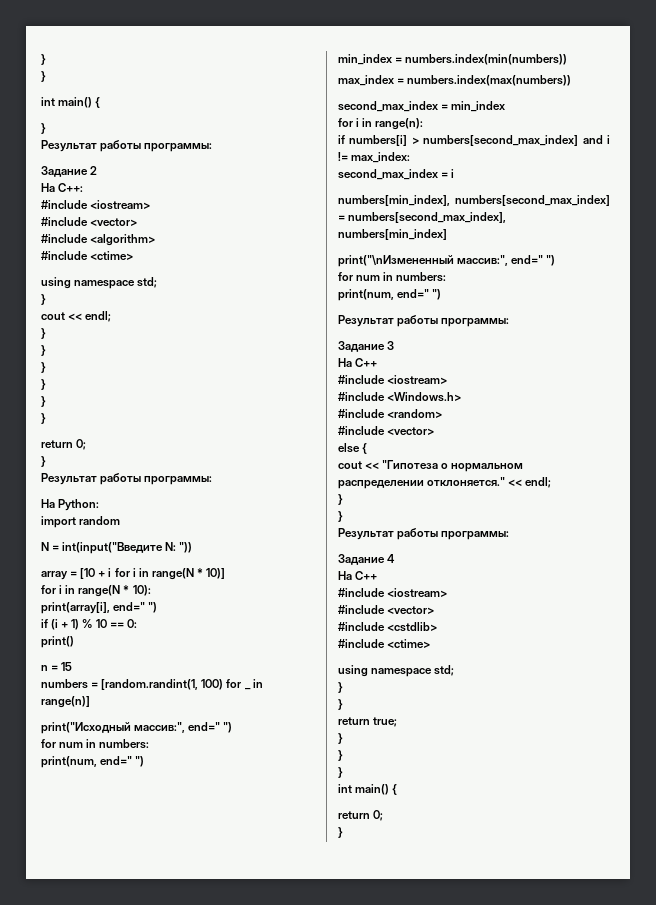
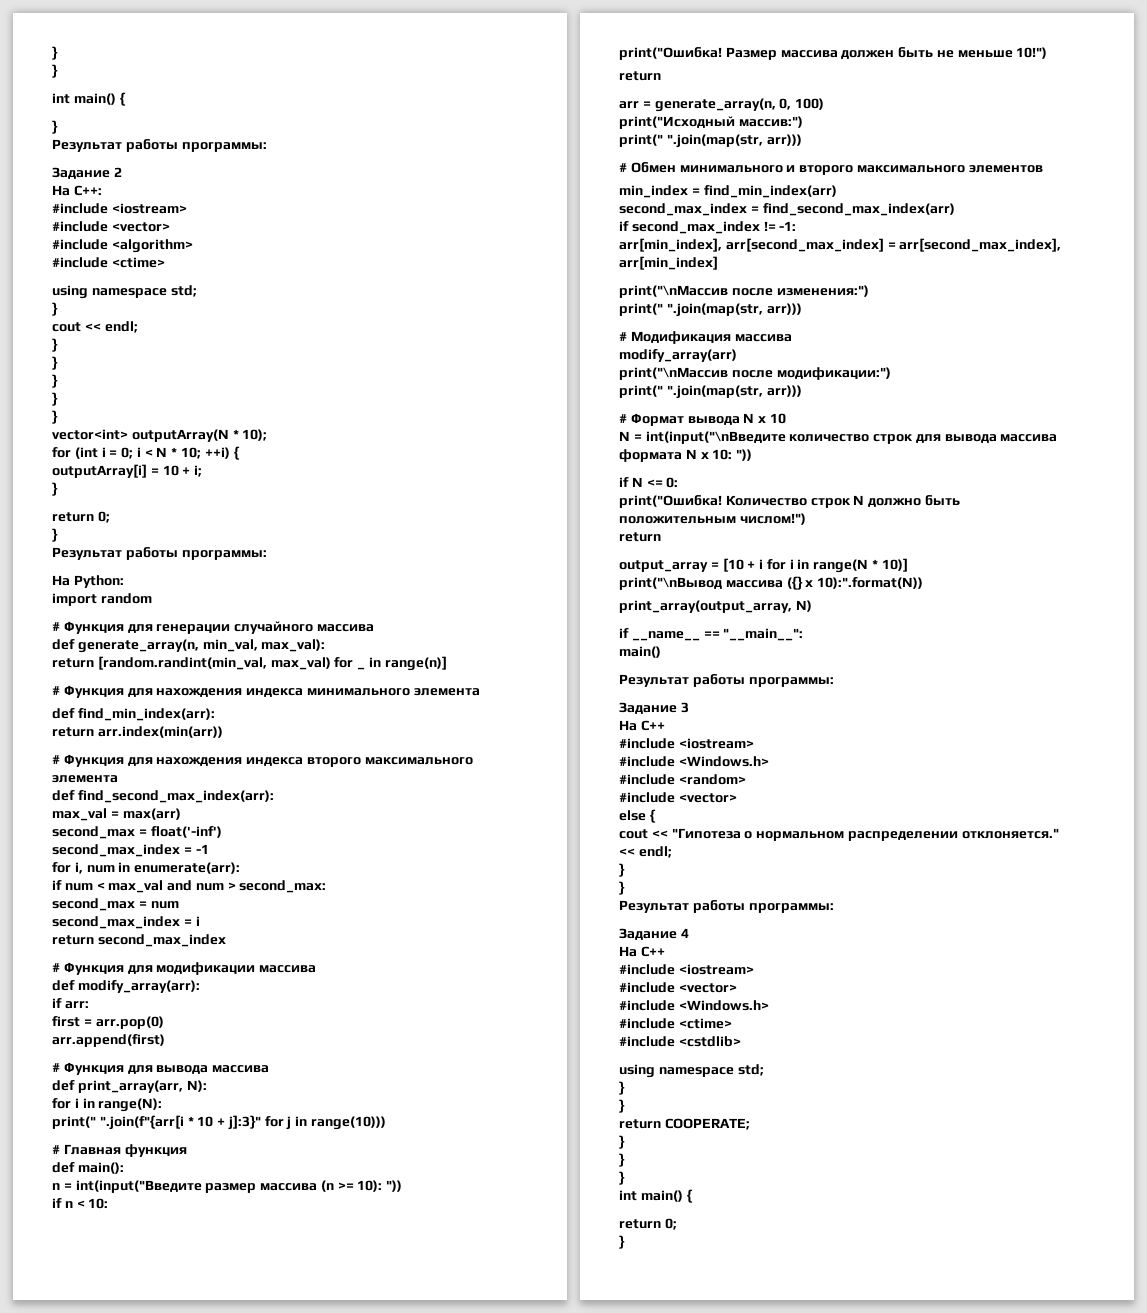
(46, 401) none -> [52,429,268,442] [52,446,240,460] [52,464,203,478] // vector<int> outputArray(N * 10); // for (int i = 0; i < N * 10; ++i) { // outputArray[i] = 10 + i;
[41,542,193,554] [41,571,68,580] N = int(input("Введите N: ")) // array -> [52,621,374,634] [52,639,326,653] [52,656,366,670] [368,656,447,671] [52,685,480,698] [52,708,215,721] [52,726,223,738] [52,754,473,767] [52,775,118,783] [52,790,274,803] [52,808,181,821] [52,826,222,839] [52,844,209,857] [52,862,241,874] [52,880,327,893] [52,898,179,911] [52,916,200,929] [52,934,226,947] [52,962,317,975] [52,980,200,993] [52,998,89,1009] [52,1016,164,1029] [52,1034,165,1047] [52,1062,270,1075] [52,1080,207,1093] [52,1098,163,1112] [52,1115,387,1130] [52,1144,187,1157] [52,1162,124,1174] [52,1180,403,1193] [52,1198,109,1209] [619,47,1048,60] [619,71,661,81] [619,98,825,112] [619,116,803,129] [619,134,802,148] [619,162,1043,175] [619,185,837,198] [619,203,955,216] [619,221,797,234] [619,238,1062,252] [619,256,718,270] [619,285,869,298] [619,303,802,317] [619,331,792,344] [619,349,737,362] [619,367,891,380] [619,385,802,399] [619,413,786,426] [619,431,1058,444] [619,449,753,462] [619,477,679,488] [619,495,960,508] [619,513,806,525] [619,532,661,542] [619,560,708,572] # Функция для генерации случайного массива // def generate_array(n, min_val, max_val): // return [random.randint(min_val, max_val) for _ in range(n)] // # Функция для нахождения индекса минимального элемента // def find_min_index(arr): // return arr.index(min(arr)) // # Функция для нахождения индекса второго максимального элемента // def find_second_max_index(arr): // max_val = max(arr) // second_max = float('-inf') // second_max_index = -1 // for i, num in enumerate(arr): // if num < max_val and num > second_max: // second_max = num // second_max_index = i // return second_max_index // # Функция для модификации массива // def modify_array(arr): // if arr: // first = arr.pop(0) // arr.append(first) // # Функция для вывода массива // def print_array(arr, N): // for i in range(N): // print(" ".join(f"{arr[i * 10 + j]:3}" for j in range(10))) // # Главная функция // def main(): // n = int(input("Введите размер массива (n >= 10): ")) // if n < 10: // print("Ошибка! Размер массива должен быть не меньше 10!") // return // arr = generate_array(n, 0, 100) // print("Исходный массив:") // print(" ".join(map(str, arr))) // # Обмен минимального и второго максимального элементов // min_index = find_min_index(arr) // second_max_index = find_second_max_index(arr) // if second_max_index != -1: // arr[min_index], arr[second_max_index] = arr[second_max_index], arr[min_index] // print("\nМассив после изменения:") // print(" ".join(map(str, arr))) // # Модификация массива // modify_array(arr) // print("\nМассив после модификации:") // print(" ".join(map(str, arr))) // # Формат вывода N x 10 // N = int(input("\nВведите количество строк для вывода массива формата N x 10: ")) // if N <= 0: // print("Ошибка! Количество строк N должно быть положительным числом!") // return // output_array
[41,585,151,597] [41,602,158,614] [41,619,137,630] [41,636,74,648] [41,662,73,671] [41,679,242,690] [244,688,251,690] [252,679,263,688] [41,696,90,708] [41,722,233,734] [41,739,150,749] [41,756,145,768] [338,54,568,65] [338,75,572,86] [338,101,506,112] [338,118,424,130] [338,135,610,146] [338,152,411,163] [338,169,455,180] [338,195,610,206] [338,212,507,223] [338,229,447,240] [338,255,556,267] [338,272,447,282] [338,289,442,301] for i in range(N * 10): // print(array[i], end=" ") // if (i + 1) % 10 == 0: // print() // n = 15 // numbers = [random.randint(1, 100) for _ in range(n)] // print("Исходный массив:", end=" ") // for num in numbers: // print(num, end=" ") // min_index = numbers.index(min(numbers)) // max_index = numbers.index(max(numbers)) // second_max_index = min_index // for i in range(n): // if numbers[i] > numbers[second_max_index] and i != max_index: // second_max_index = i // numbers[min_index], numbers[second_max_index] = numbers[second_max_index], numbers[min_index] // print("\nИзмененный массив:", end=" ") // for num in numbers: // print(num, end=" ") -> [619,576,924,590] [619,600,812,613] [619,628,804,641] [619,646,661,658] print("\nВывод массива ({} x 10):".format(N)) // print_array(output_array, N) // if __name__ == "__main__": // main()
[387,622,438,632] [338,639,431,648] <cstdlib> // #include <ctime> -> [678,1000,769,1011] [619,1018,732,1029] [619,1036,741,1047] <Windows.h> // #include <ctime> // #include <cstdlib>
[373,717,398,727] true; -> [664,1118,750,1130] COOPERATE;

